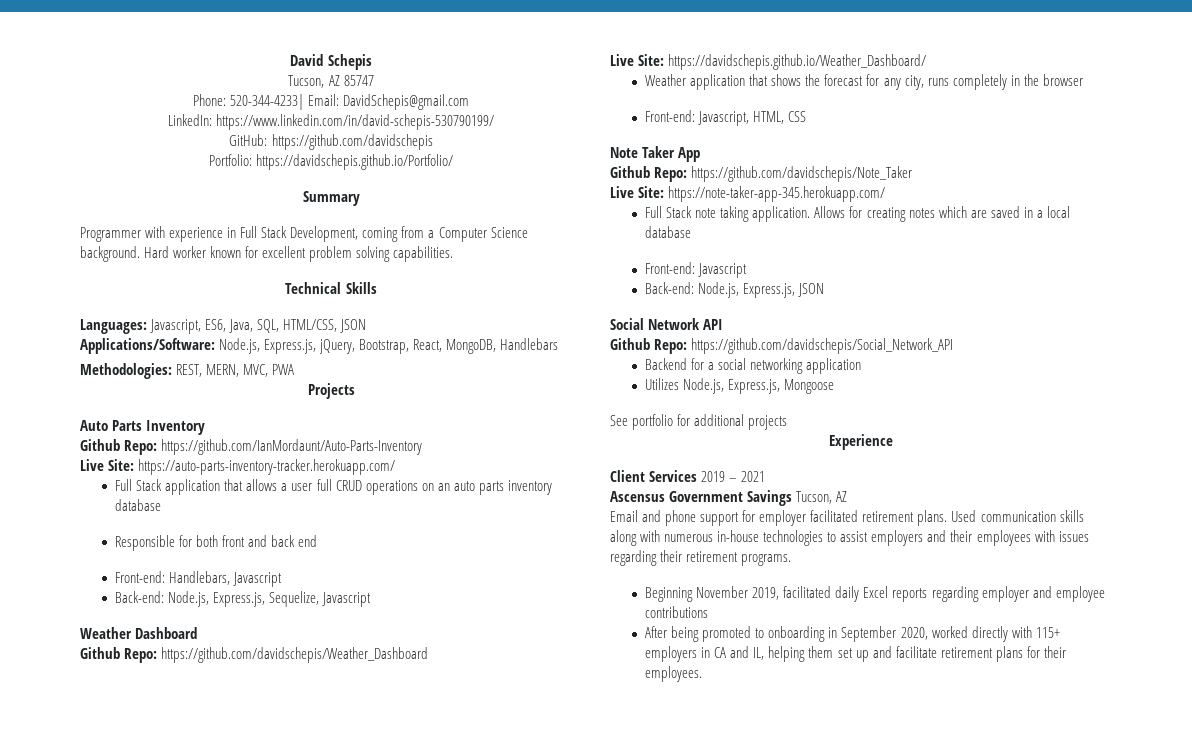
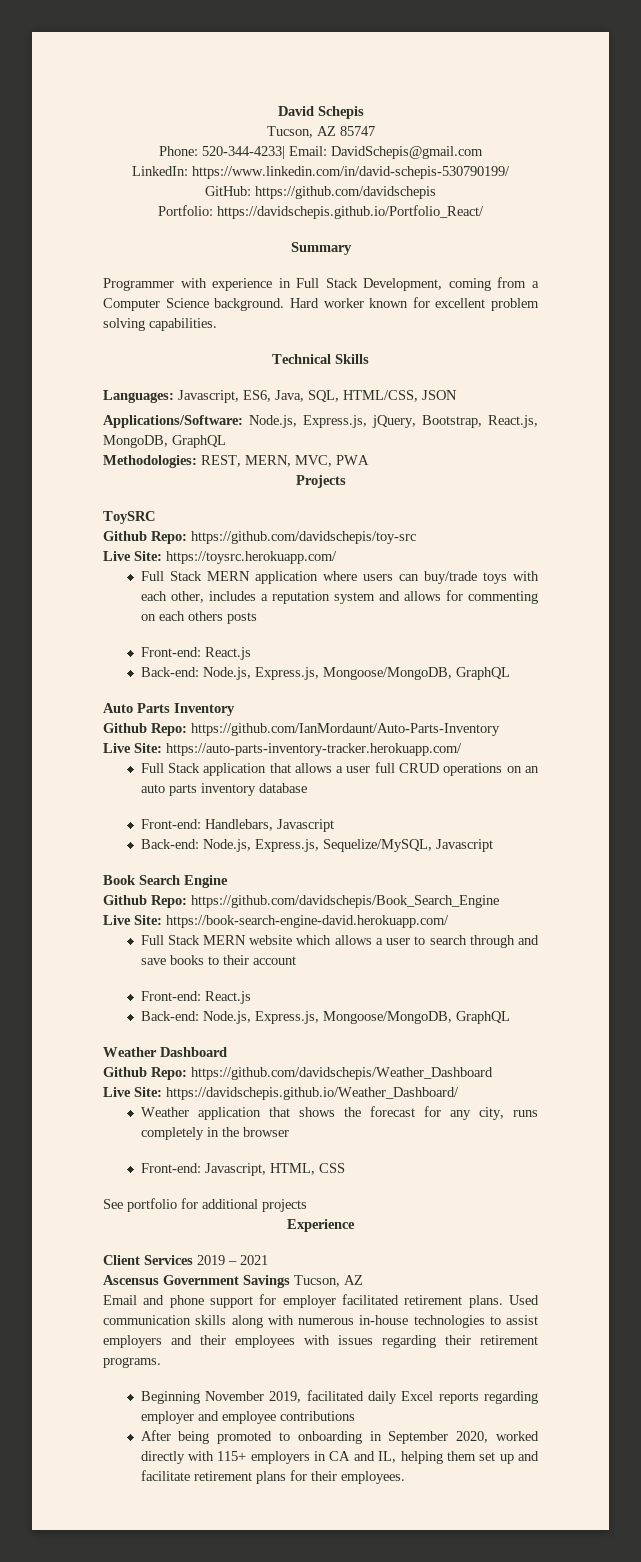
[256,154,454,170] https://davidschepis.github.io/Portfolio/ -> [217,205,484,219] https://davidschepis.github.io/Portfolio_React/
[413,338,559,354] React, MongoDB, Handlebars -> [488,415,538,428] [103,435,226,448] React.js, MongoDB, GraphQL
(355, 391) none -> [103,511,155,524] [103,531,416,544] [103,551,337,564] [140,571,539,584] [140,590,538,604] [140,611,257,624] [140,647,251,660] [140,667,510,680] // ToySRC // Github Repo: https://github.com/davidschepis/toy-src // Live Site: https://toysrc.herokuapp.com/ // Full Stack MERN application where users can buy/trade toys with each other, includes a reputation system and allows for commenting on each others posts // Front-end: React.js // Back-end: Node.js, Express.js, Mongoose/MongoDB, GraphQL
[115,535,318,551] // Responsible for both front and back end -> (307, 788) none
[269,591,372,607] Sequelize, Javascript -> [322,839,493,852] [103,875,228,888] [103,895,499,908] [103,915,449,928] [140,935,540,948] [140,955,296,965] [140,991,251,1004] [140,1011,510,1024] Sequelize/MySQL, Javascript // Book Search Engine // Github Repo: https://github.com/davidschepis/Book_Search_Engine // Live Site: https://book-search-engine-david.herokuapp.com/ // Full Stack MERN website which allows a user to search through and save books to their account // Front-end: React.js // Back-end: Node.js, Express.js, Mongoose/MongoDB, GraphQL
[610,146,701,162] [610,166,913,182] [610,186,886,202] [645,206,1070,222] [645,226,692,238] [645,262,748,278] [645,282,825,298] [610,318,724,330] [610,338,954,354] [645,358,862,374] [645,378,835,394] // Note Taker App // Github Repo: https://github.com/davidschepis/Note_Taker // Live Site: https://note-taker-app-345.herokuapp.com/ // Full Stack note taking application. Allows for creating notes which are saved in a local database // Front-end: Javascript // Back-end: Node.js, Express.js, JSON // Social Network API // Github Repo: https://github.com/davidschepis/Social_Network_API // Backend for a social networking application // Utilizes Node.js, Express.js, Mongoose -> (345, 1168) none

